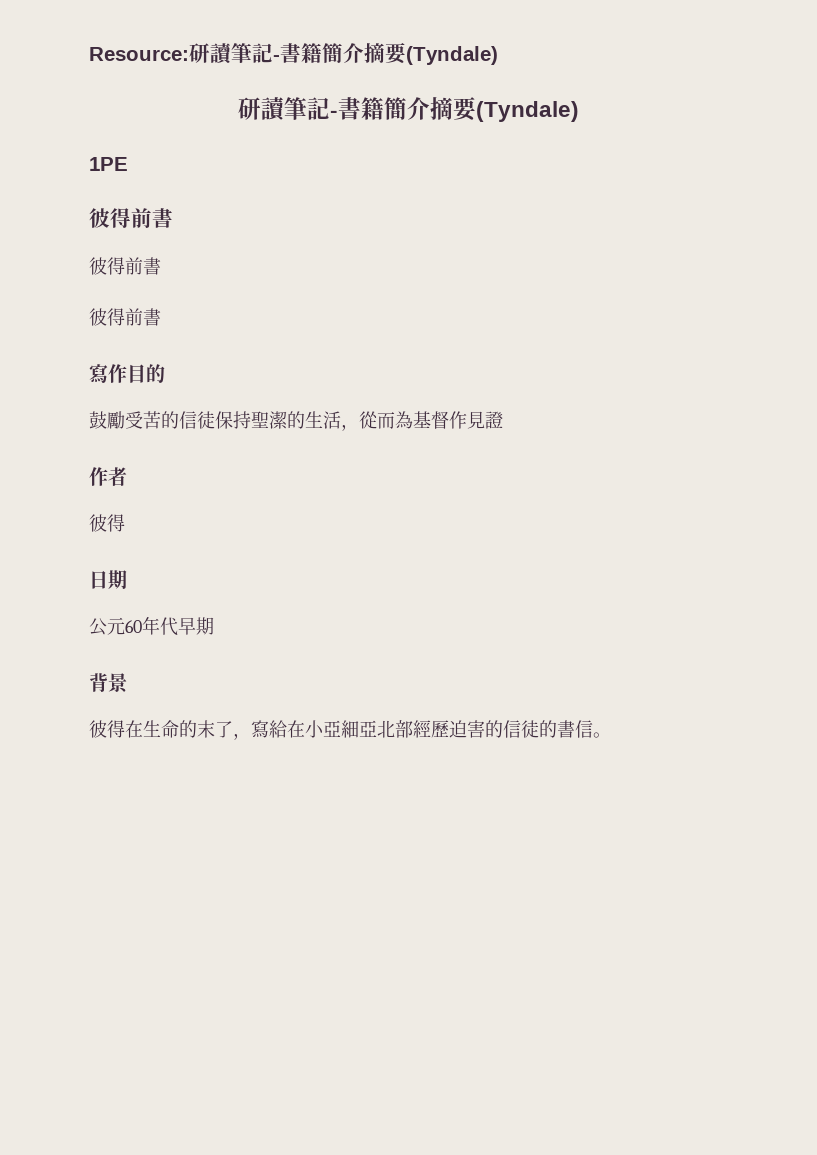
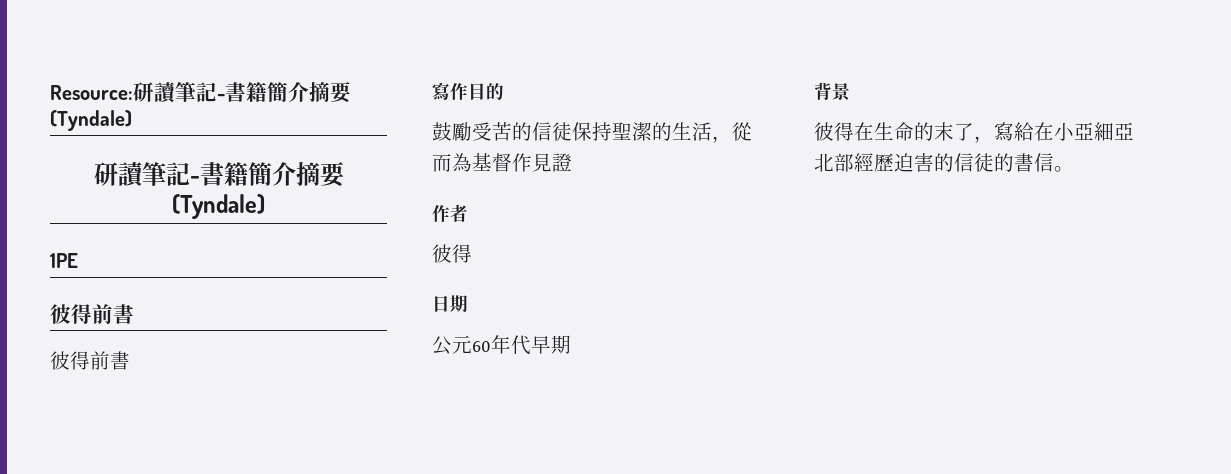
[89,308,161,326] // 彼得前書 -> (130, 360) none

